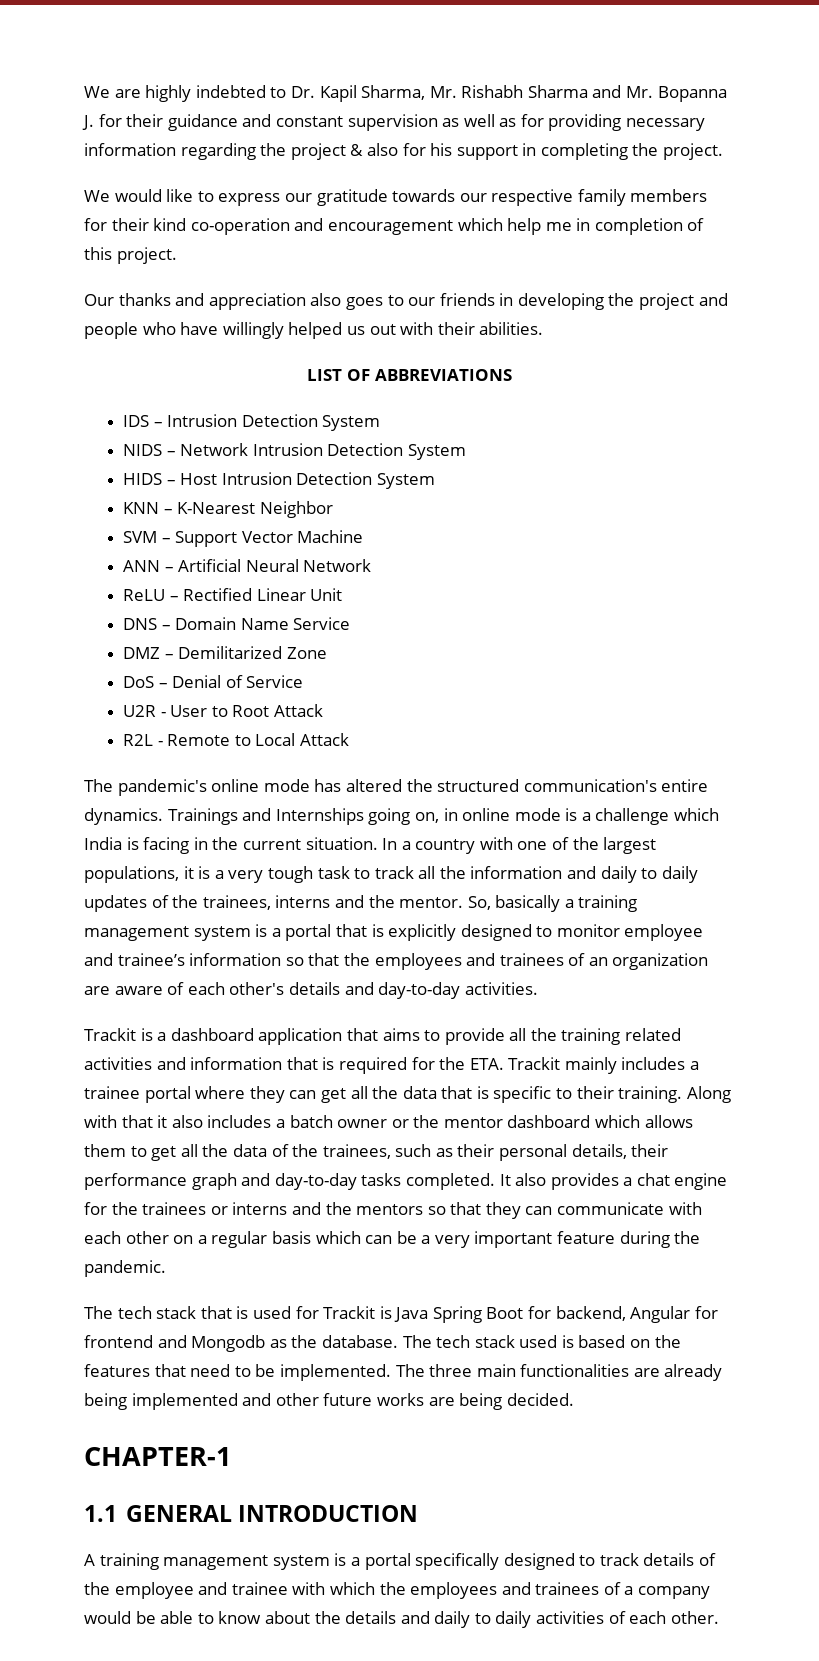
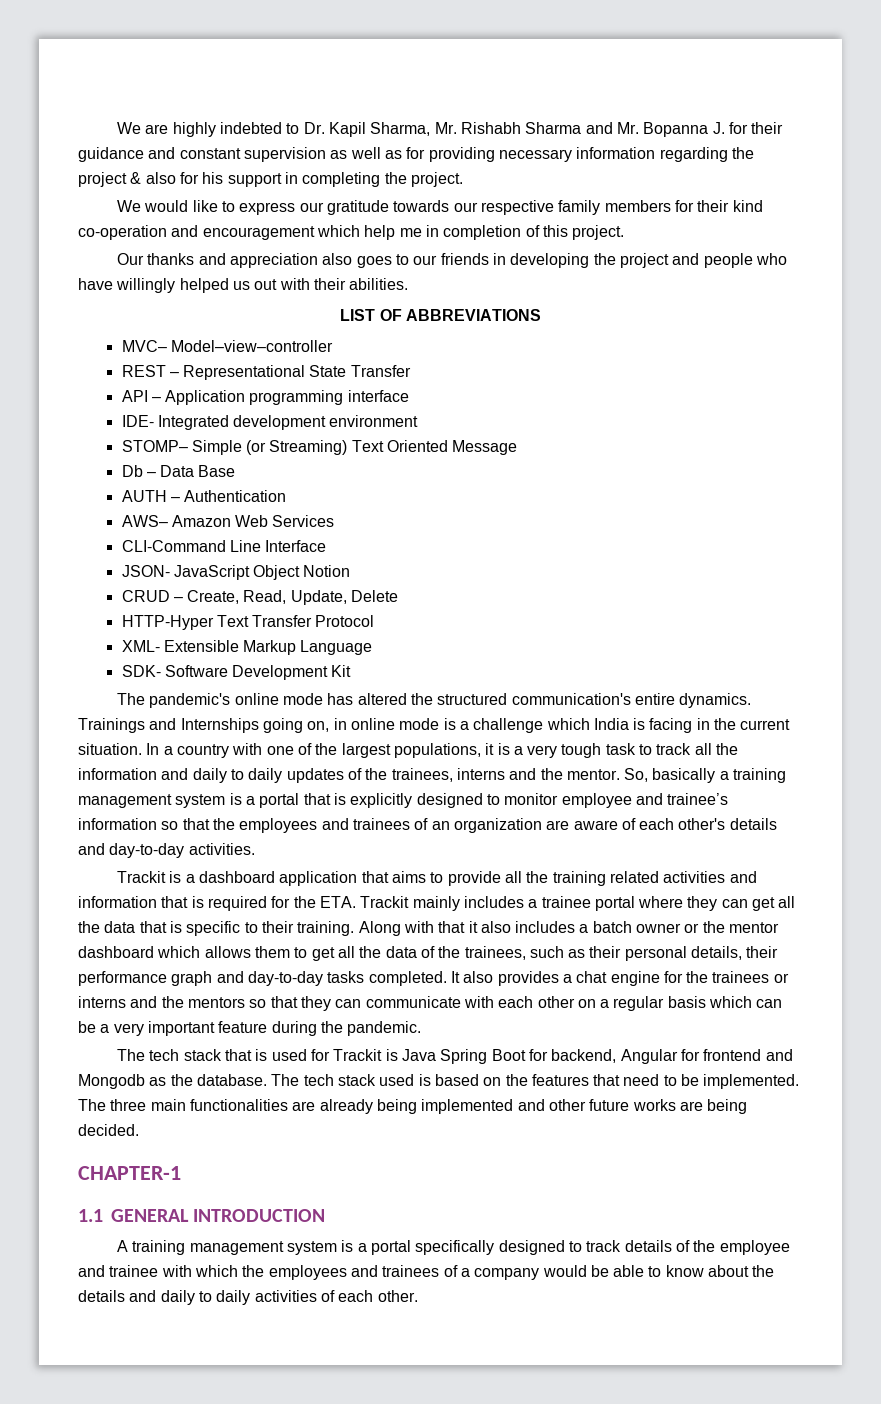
[123,414,381,431] [123,443,467,460] [123,472,436,489] [123,501,333,518] [123,530,364,547] [123,559,372,572] [123,588,343,601] [123,617,351,630] [123,646,327,659] [123,675,304,688] [123,704,324,717] [123,733,350,746] IDS – Intrusion Detection System // NIDS – Network Intrusion Detection System // HIDS – Host Intrusion Detection System // KNN – K-Nearest Neighbor // SVM – Support Vector Machine // ANN – Artificial Neural Network // ReLU – Rectified Linear Unit // DNS – Domain Name Service // DMZ – Demilitarized Zone // DoS – Denial of Service // U2R - User to Root Attack // R2L - Remote to Local Attack -> [121,340,333,352] [121,365,411,380] [121,390,409,405] [121,415,419,430] [121,440,518,455] [121,465,236,477] [121,490,287,502] [121,515,335,527] [121,540,327,552] [121,565,351,580] [121,590,399,605] [121,615,375,630] [121,640,373,655] [121,665,352,680] MVC– Model–view–controller // REST – Representational State Transfer // API – Application programming interface // IDE- Integrated development environment // STOMP– Simple (or Streaming) Text Oriented Message // Db – Data Base // AUTH – Authentication // AWS– Amazon Web Services // CLI-Command Line Interface // JSON- JavaScript Object Notion // CRUD – Create, Read, Update, Delete // HTTP-Hyper Text Transfer Protocol // XML- Extensible Markup Language // SDK- Software Development Kit

